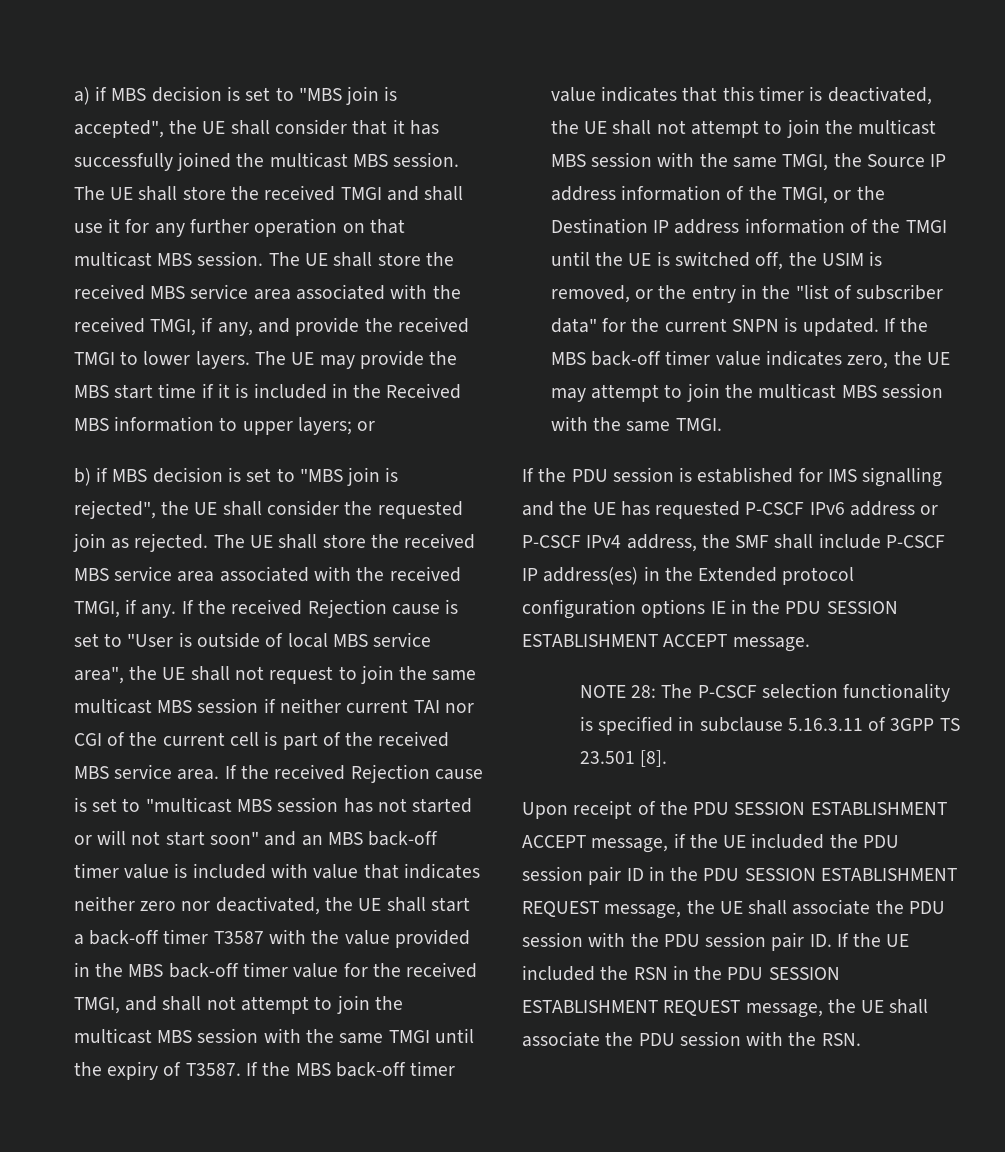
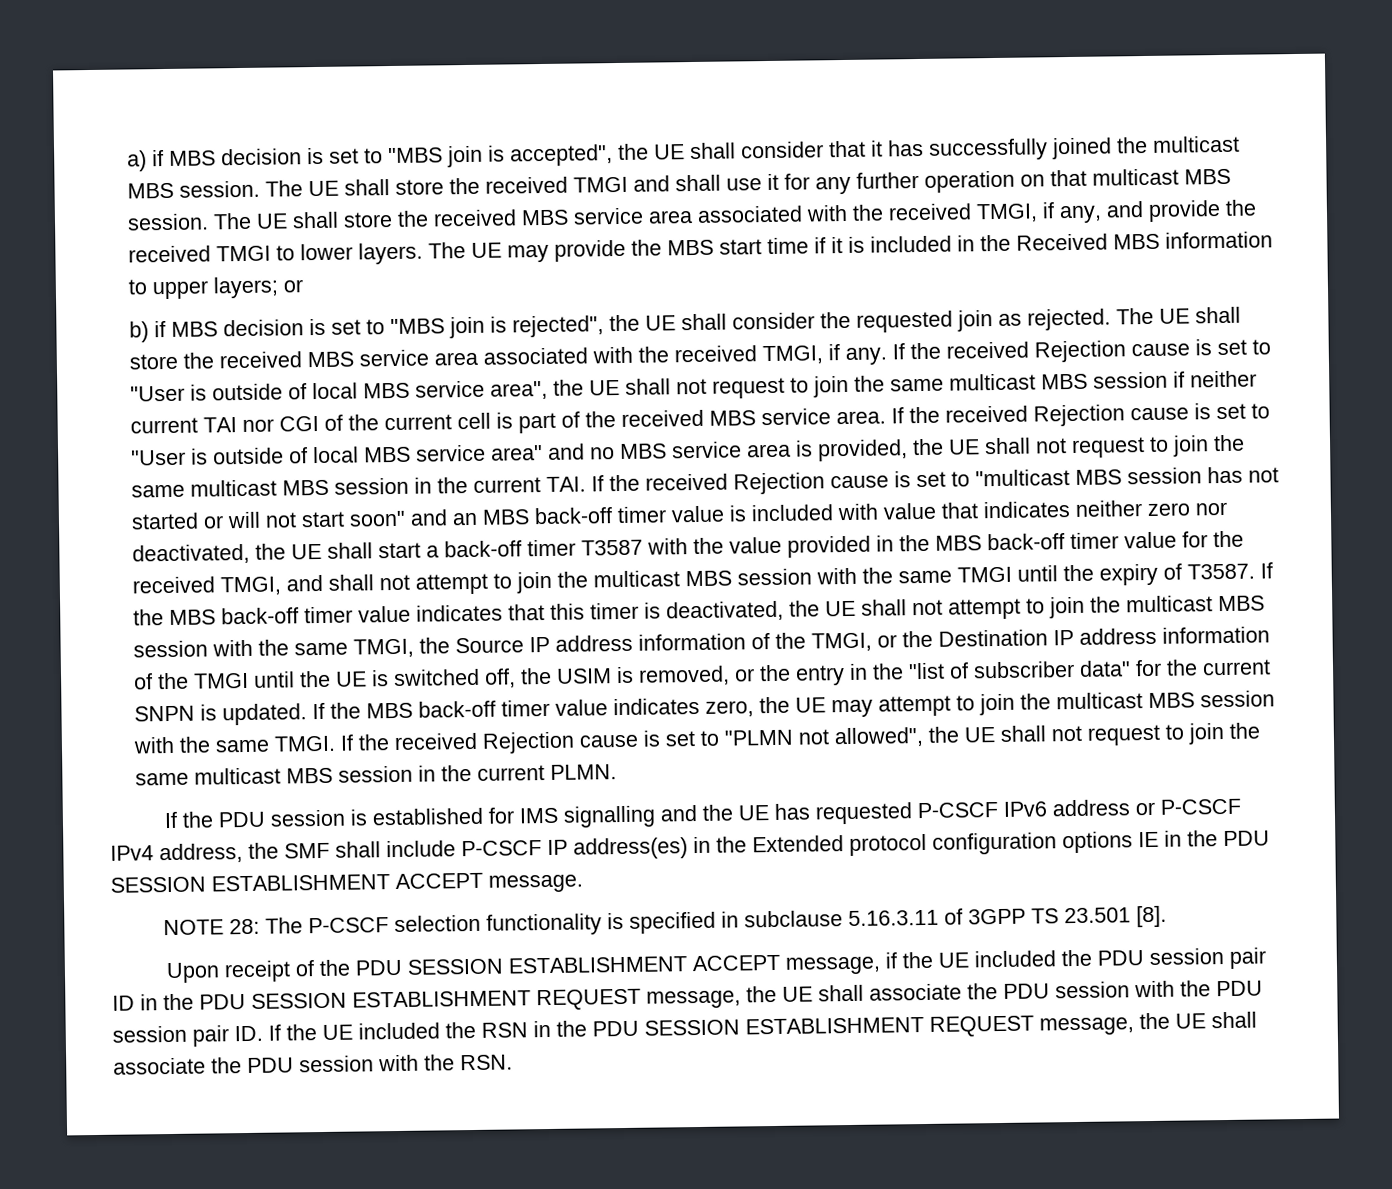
(141, 805) none -> [130,434,1245,466] [130,471,970,498] "User is outside of local MBS service area" and no MBS service area is provided, the UE shall not request to join the same multicast MBS session in the current TAI. If the received Rejection cause is set to
(722, 424) none -> [339,722,1260,754] [134,764,617,786] If the received Rejection cause is set to "PLMN not allowed", the UE shall not request to join the same multicast MBS session in the current PLMN.

